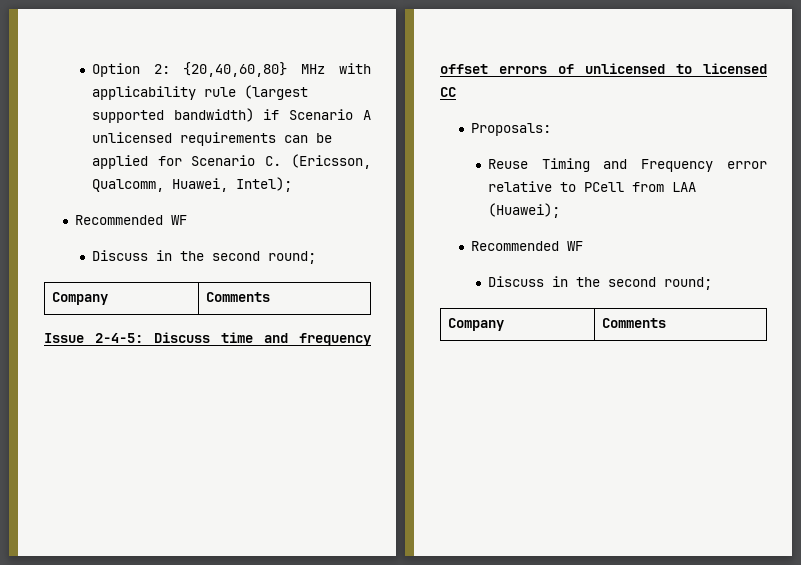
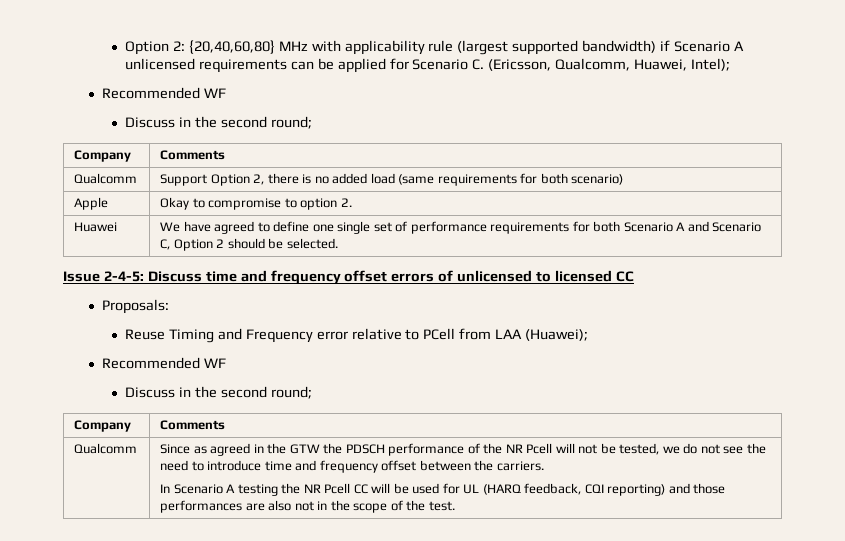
(270, 297) none -> [74,173,138,184] [160,173,624,186] [74,197,109,210] [160,197,352,210] [74,222,118,232] [160,221,762,234] [160,238,338,251] // Qualcomm | Support Option 2, there is no added load (same requirements for both scenario) // Apple | Okay to compromise to option 2. // Huawei | We have agreed to define one single set of performance requirements for both Scenario A and Scenario C, Option 2 should be selected.
(666, 323) none -> [74,443,138,454] [160,443,766,456] [160,460,544,473] [160,483,726,496] [160,500,455,513] // Qualcomm | Since as agreed in the GTW the PDSCH performance of the NR Pcell will not be tested, we do not see the need to introduce time and frequency offset between the carriers. // In Scenario A testing the NR Pcell CC will be used for UL (HARQ feedback, CQI reporting) and those performances are also not in the scope of the test.

